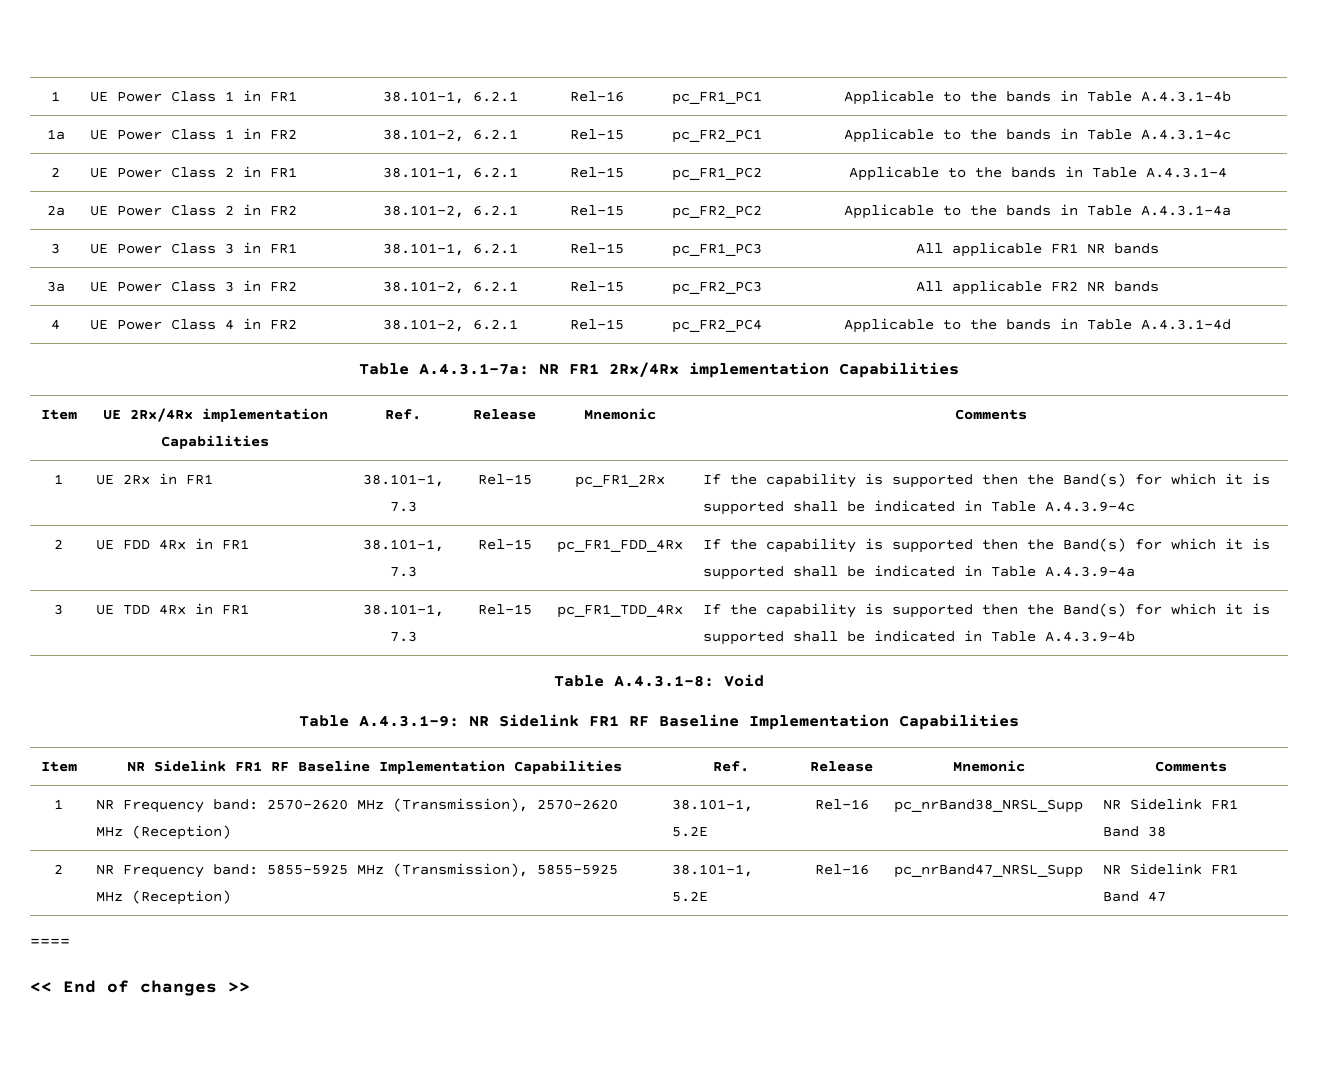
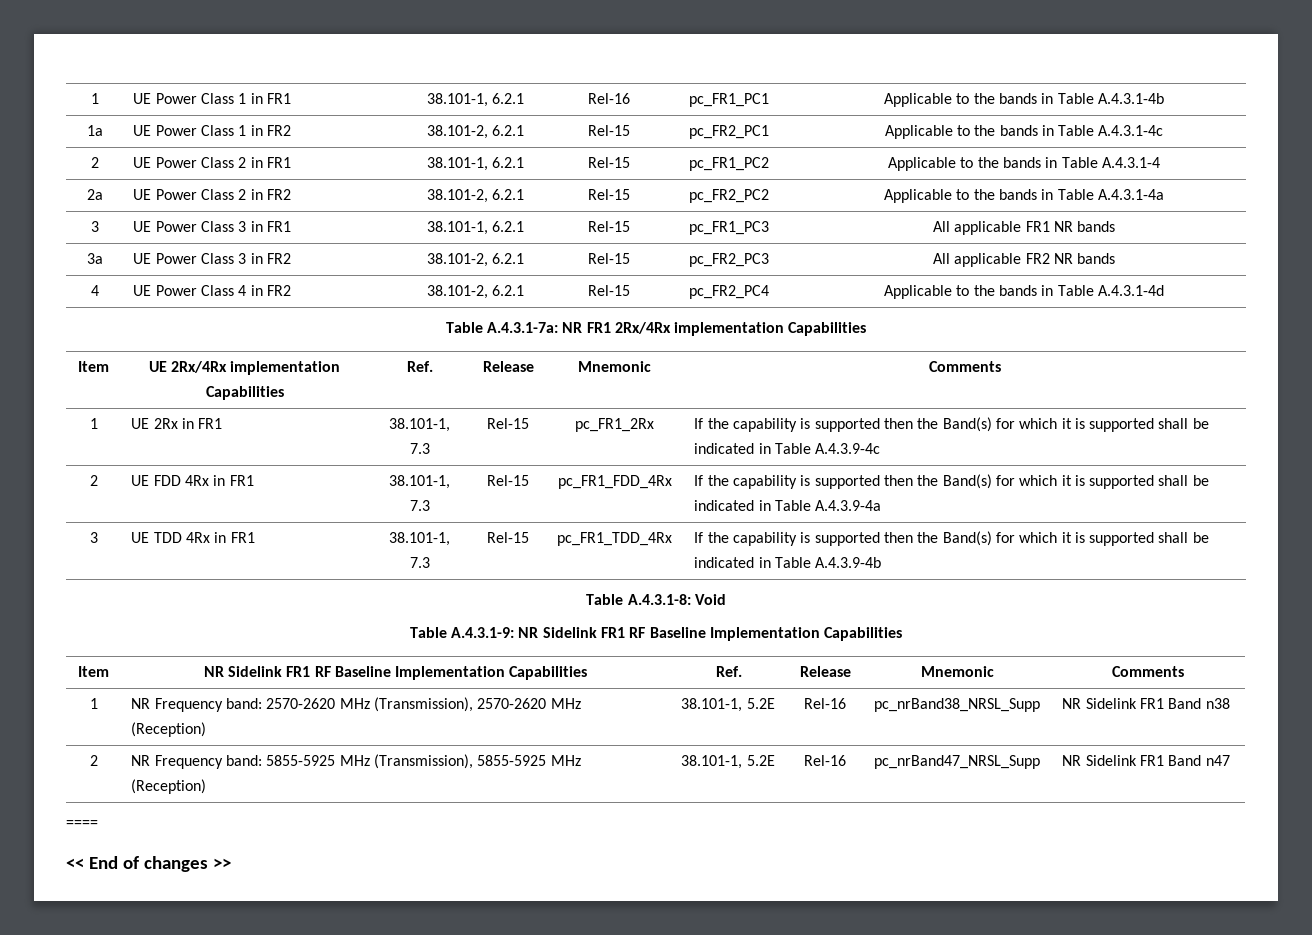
[1147,826,1166,837] 38 -> [1205,698,1230,709] n38
[1147,891,1166,902] 47 -> [1205,755,1230,766] n47

